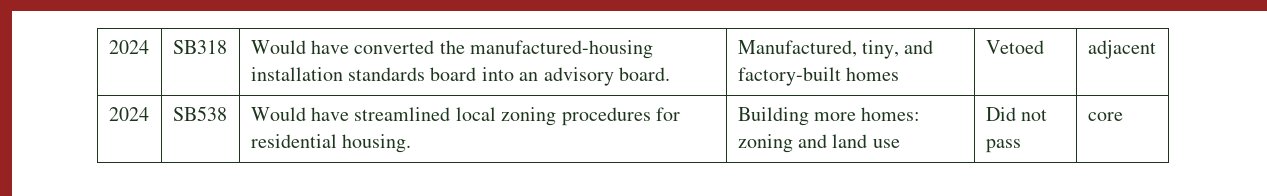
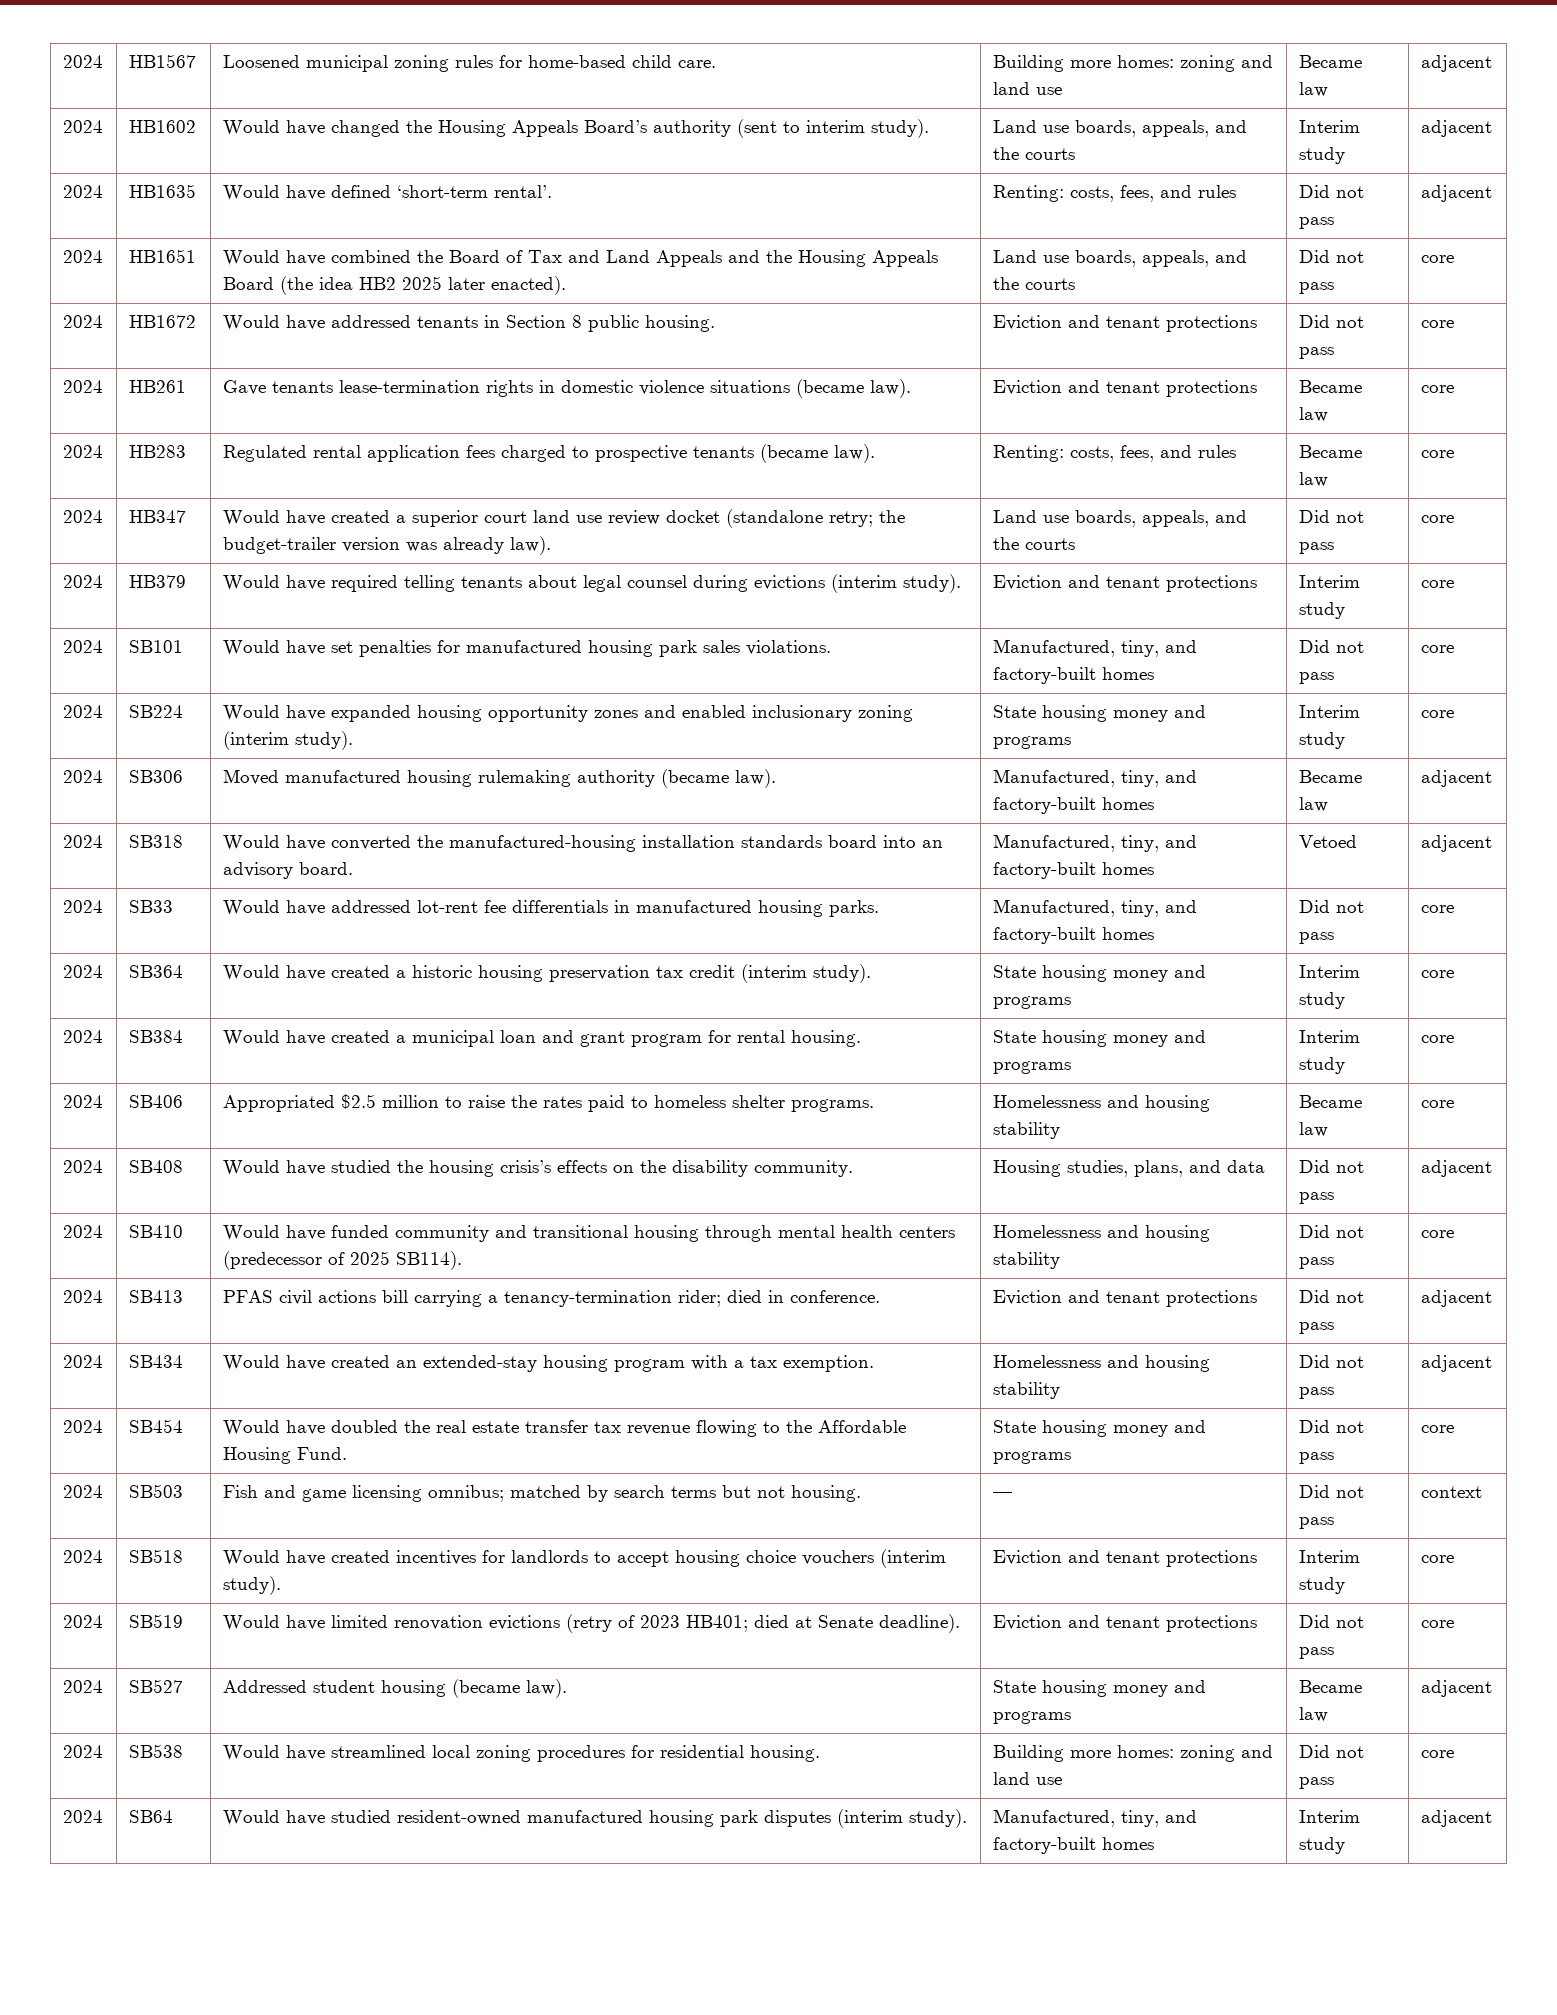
[108,40,149,54] 2024 -> [62,55,103,68] [128,54,196,68] [222,55,716,72] [992,55,1273,72] [992,82,1062,95] [1298,55,1362,68] [1298,82,1328,97] [1420,55,1492,72] [62,120,103,133] [128,120,196,133] [222,119,929,138] [992,120,1247,137] [992,147,1075,160] [1298,120,1360,133] [1298,147,1345,164] [1420,120,1492,137] [62,185,103,198] [128,184,196,198] [222,185,552,201] [992,185,1236,202] [1298,185,1364,198] [1298,217,1334,229] [1420,185,1492,202] [62,250,103,263] [128,249,196,263] [222,250,938,267] [222,276,566,295] [992,250,1247,267] [992,277,1075,290] [1298,250,1364,263] [1298,282,1334,294] [1420,255,1454,263] [62,315,103,328] [128,315,196,328] [222,315,715,332] [992,315,1257,332] [1298,315,1364,328] [1298,347,1334,359] [1420,320,1454,328] [62,380,103,393] [128,380,186,393] [222,379,911,398] [992,380,1257,397] [1298,380,1362,393] [1298,407,1328,422] [1420,385,1454,393] [62,445,103,458] [128,445,186,458] [222,444,875,463] [992,445,1236,462] [1298,445,1362,458] [1298,472,1328,487] [1420,450,1454,458] [62,510,103,523] [128,510,186,523] [222,509,905,528] [222,536,551,555] [992,510,1247,527] [992,537,1075,550] [1298,510,1364,523] [1298,542,1334,554] [1420,515,1454,523] [62,575,103,588] [128,575,186,588] [222,574,961,593] [992,575,1257,592] [1298,575,1360,588] [1298,602,1345,619] [1420,580,1454,588] [62,640,103,653] [128,640,183,653] [222,640,831,657] [992,639,1197,657] [992,667,1154,684] [1298,640,1364,653] [1298,672,1334,684] [1420,645,1454,653] [62,705,103,718] [128,705,183,718] [222,705,913,722] [222,731,353,750] [992,705,1206,722] [992,736,1071,749] [1298,705,1360,718] [1298,732,1345,749] [1420,710,1454,718] [62,770,103,783] [128,770,183,783] [222,769,776,788] [992,769,1197,787] [992,797,1154,814] [1298,770,1362,783] [1298,797,1328,812] [1420,770,1492,787] [62,835,103,848] 2024 | HB1567 | Loosened municipal zoning rules for home-based child care. | Building more homes: zoning and land use | Became law | adjacent // 2024 | HB1602 | Would have changed the Housing Appeals Board’s authority (sent to interim study). | Land use boards, appeals, and the courts | Interim study | adjacent // 2024 | HB1635 | Would have defined ‘short-term rental’. | Renting: costs, fees, and rules | Did not pass | adjacent // 2024 | HB1651 | Would have combined the Board of Tax and Land Appeals and the Housing Appeals Board (the idea HB2 2025 later enacted). | Land use boards, appeals, and the courts | Did not pass | core // 2024 | HB1672 | Would have addressed tenants in Section 8 public housing. | Eviction and tenant protections | Did not pass | core // 2024 | HB261 | Gave tenants lease-termination rights in domestic violence situations (became law). | Eviction and tenant protections | Became law | core // 2024 | HB283 | Regulated rental application fees charged to prospective tenants (became law). | Renting: costs, fees, and rules | Became law | core // 2024 | HB347 | Would have created a superior court land use review docket (standalone retry; the budget-trailer version was already law). | Land use boards, appeals, and the courts | Did not pass | core // 2024 | HB379 | Would have required telling tenants about legal counsel during evictions (interim study). | Eviction and tenant protections | Interim study | core // 2024 | SB101 | Would have set penalties for manufactured housing park sales violations. | Manufactured, tiny, and factory-built homes | Did not pass | core // 2024 | SB224 | Would have expanded housing opportunity zones and enabled inclusionary zoning (interim study). | State housing money and programs | Interim study | core // 2024 | SB306 | Moved manufactured housing rulemaking authority (became law). | Manufactured, tiny, and factory-built homes | Became law | adjacent // 2024
(1156, 49) none -> [62,900,103,913] [128,900,173,913] [222,900,879,917] [992,899,1197,917] [992,927,1154,944] [1298,900,1364,913] [1298,932,1334,944] [1420,905,1454,913] [62,965,103,978] [128,965,183,978] [222,964,871,983] [992,965,1206,982] [992,996,1071,1009] [1298,965,1360,978] [1298,992,1345,1009] [1420,970,1454,978] [62,1030,103,1043] [128,1030,183,1043] [222,1030,861,1047] [992,1030,1206,1047] [992,1061,1071,1074] [1298,1030,1360,1043] [1298,1057,1345,1074] [1420,1035,1454,1043] [62,1095,103,1108] [128,1095,183,1108] [222,1094,874,1112] [992,1095,1210,1112] [992,1122,1060,1139] [1298,1095,1362,1108] [1298,1122,1328,1137] [1420,1100,1454,1108] [62,1160,103,1173] [128,1160,183,1173] [222,1160,853,1177] [992,1160,1265,1177] [1298,1160,1364,1173] [1298,1192,1334,1204] [1420,1160,1492,1177] [62,1225,103,1238] [128,1225,183,1238] [222,1225,955,1242] [222,1251,462,1270] [992,1225,1210,1242] [992,1252,1060,1269] [1298,1225,1364,1238] [1298,1257,1334,1269] [1420,1230,1454,1238] [62,1290,103,1303] [128,1290,183,1303] [222,1290,880,1307] [992,1290,1257,1307] [1298,1290,1364,1303] [1298,1322,1334,1334] [1420,1290,1492,1307] [62,1355,103,1368] [128,1355,183,1368] [222,1355,874,1372] [992,1355,1210,1372] [992,1382,1060,1399] [1298,1355,1364,1368] [1298,1387,1334,1399] [1420,1355,1492,1372] [62,1420,103,1433] [128,1419,183,1433] [222,1420,906,1437] [222,1447,347,1464] [992,1420,1206,1437] [992,1451,1071,1464] [1298,1420,1364,1433] [1298,1452,1334,1464] [1420,1425,1454,1433] [62,1485,103,1498] [128,1484,183,1498] [222,1485,861,1502] [992,1492,1012,1498] [1298,1485,1364,1498] [1298,1517,1334,1529] [1420,1486,1482,1498] [62,1550,103,1563] [128,1549,183,1563] [222,1549,946,1568] [222,1576,281,1595] [992,1550,1257,1567] [1298,1550,1360,1563] [1298,1577,1345,1594] [1420,1555,1454,1563] [62,1615,103,1628] [128,1614,183,1628] [222,1614,960,1633] [992,1615,1257,1632] [1298,1615,1364,1628] [1298,1647,1334,1659] [1420,1620,1454,1628] [62,1680,103,1693] [128,1679,183,1693] [222,1679,567,1698] [992,1680,1206,1697] [992,1711,1071,1724] [1298,1680,1362,1693] [1298,1707,1328,1722] [1420,1680,1492,1697] // 2024 | SB33 | Would have addressed lot-rent fee differentials in manufactured housing parks. | Manufactured, tiny, and factory-built homes | Did not pass | core // 2024 | SB364 | Would have created a historic housing preservation tax credit (interim study). | State housing money and programs | Interim study | core // 2024 | SB384 | Would have created a municipal loan and grant program for rental housing. | State housing money and programs | Interim study | core // 2024 | SB406 | Appropriated $2.5 million to raise the rates paid to homeless shelter programs. | Homelessness and housing stability | Became law | core // 2024 | SB408 | Would have studied the housing crisis’s effects on the disability community. | Housing studies, plans, and data | Did not pass | adjacent // 2024 | SB410 | Would have funded community and transitional housing through mental health centers (predecessor of 2025 SB114). | Homelessness and housing stability | Did not pass | core // 2024 | SB413 | PFAS civil actions bill carrying a tenancy-termination rider; died in conference. | Eviction and tenant protections | Did not pass | adjacent // 2024 | SB434 | Would have created an extended-stay housing program with a tax exemption. | Homelessness and housing stability | Did not pass | adjacent // 2024 | SB454 | Would have doubled the real estate transfer tax revenue flowing to the Affordable Housing Fund. | State housing money and programs | Did not pass | core // 2024 | SB503 | Fish and game licensing omnibus; matched by search terms but not housing. | — | Did not pass | context // 2024 | SB518 | Would have created incentives for landlords to accept housing choice vouchers (interim study). | Eviction and tenant protections | Interim study | core // 2024 | SB519 | Would have limited renovation evictions (retry of 2023 HB401; died at Senate deadline). | Eviction and tenant protections | Did not pass | core // 2024 | SB527 | Addressed student housing (became law). | State housing money and programs | Became law | adjacent
(1123, 116) none -> [62,1810,103,1823] [128,1810,173,1823] [222,1809,967,1828] [992,1809,1197,1827] [992,1837,1154,1854] [1298,1810,1360,1823] [1298,1837,1345,1854] [1420,1810,1492,1827] // 2024 | SB64 | Would have studied resident-owned manufactured housing park disputes (interim study). | Manufactured, tiny, and factory-built homes | Interim study | adjacent

